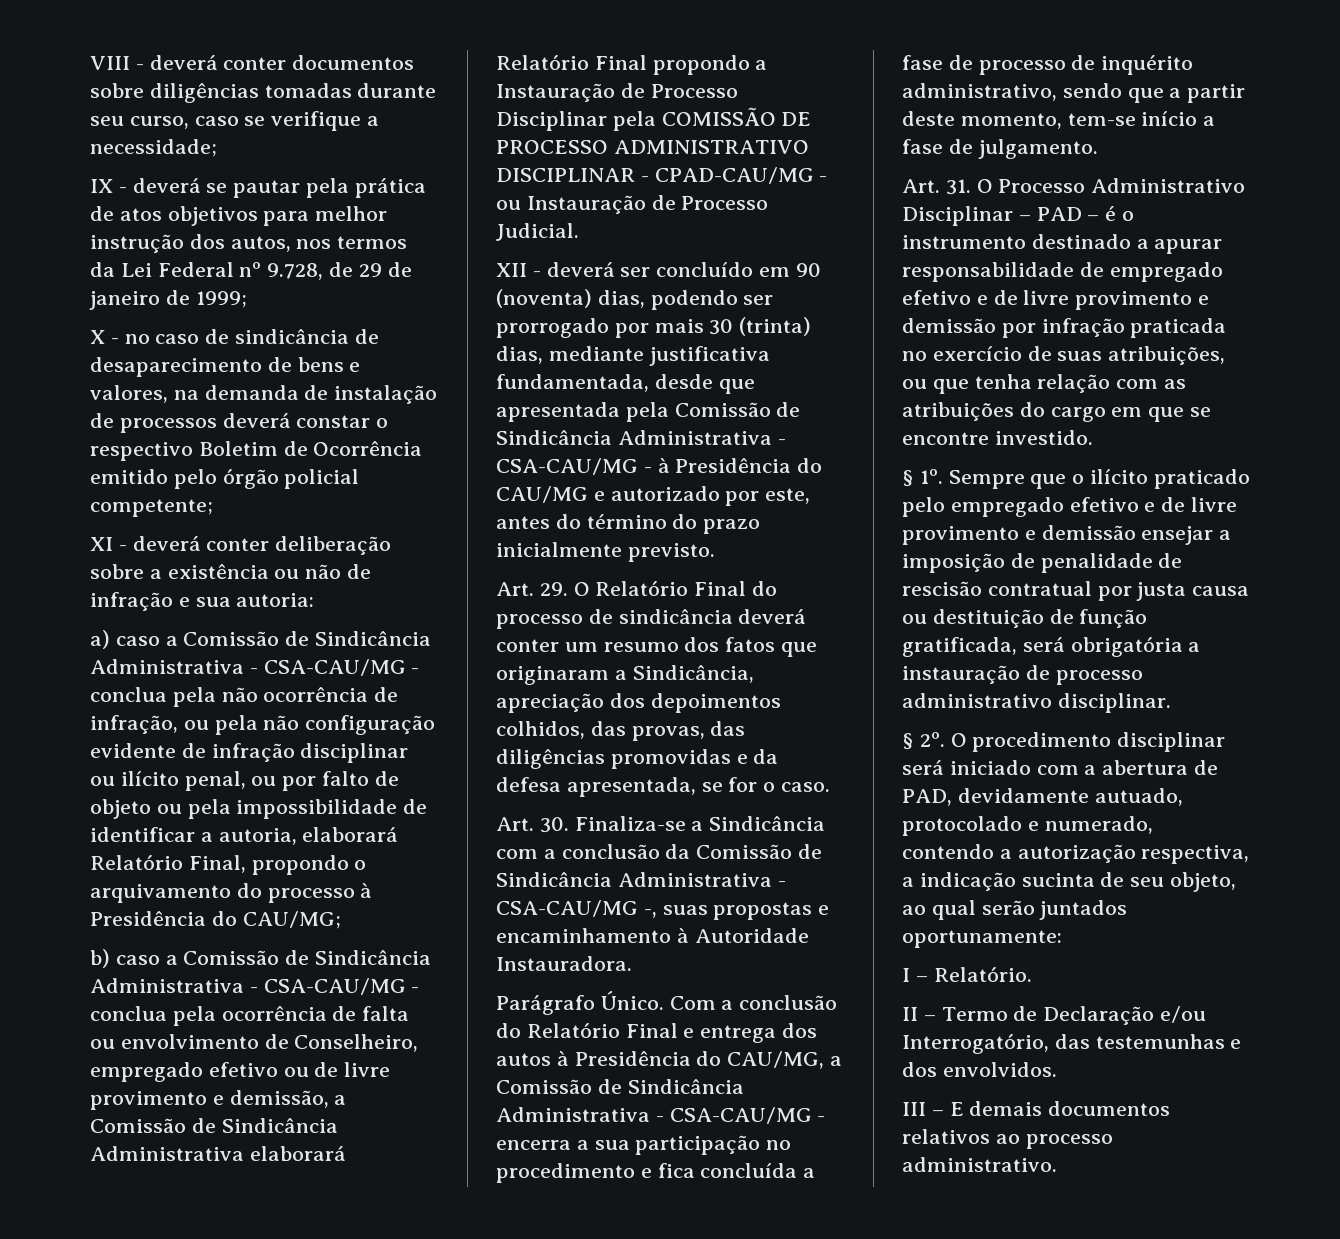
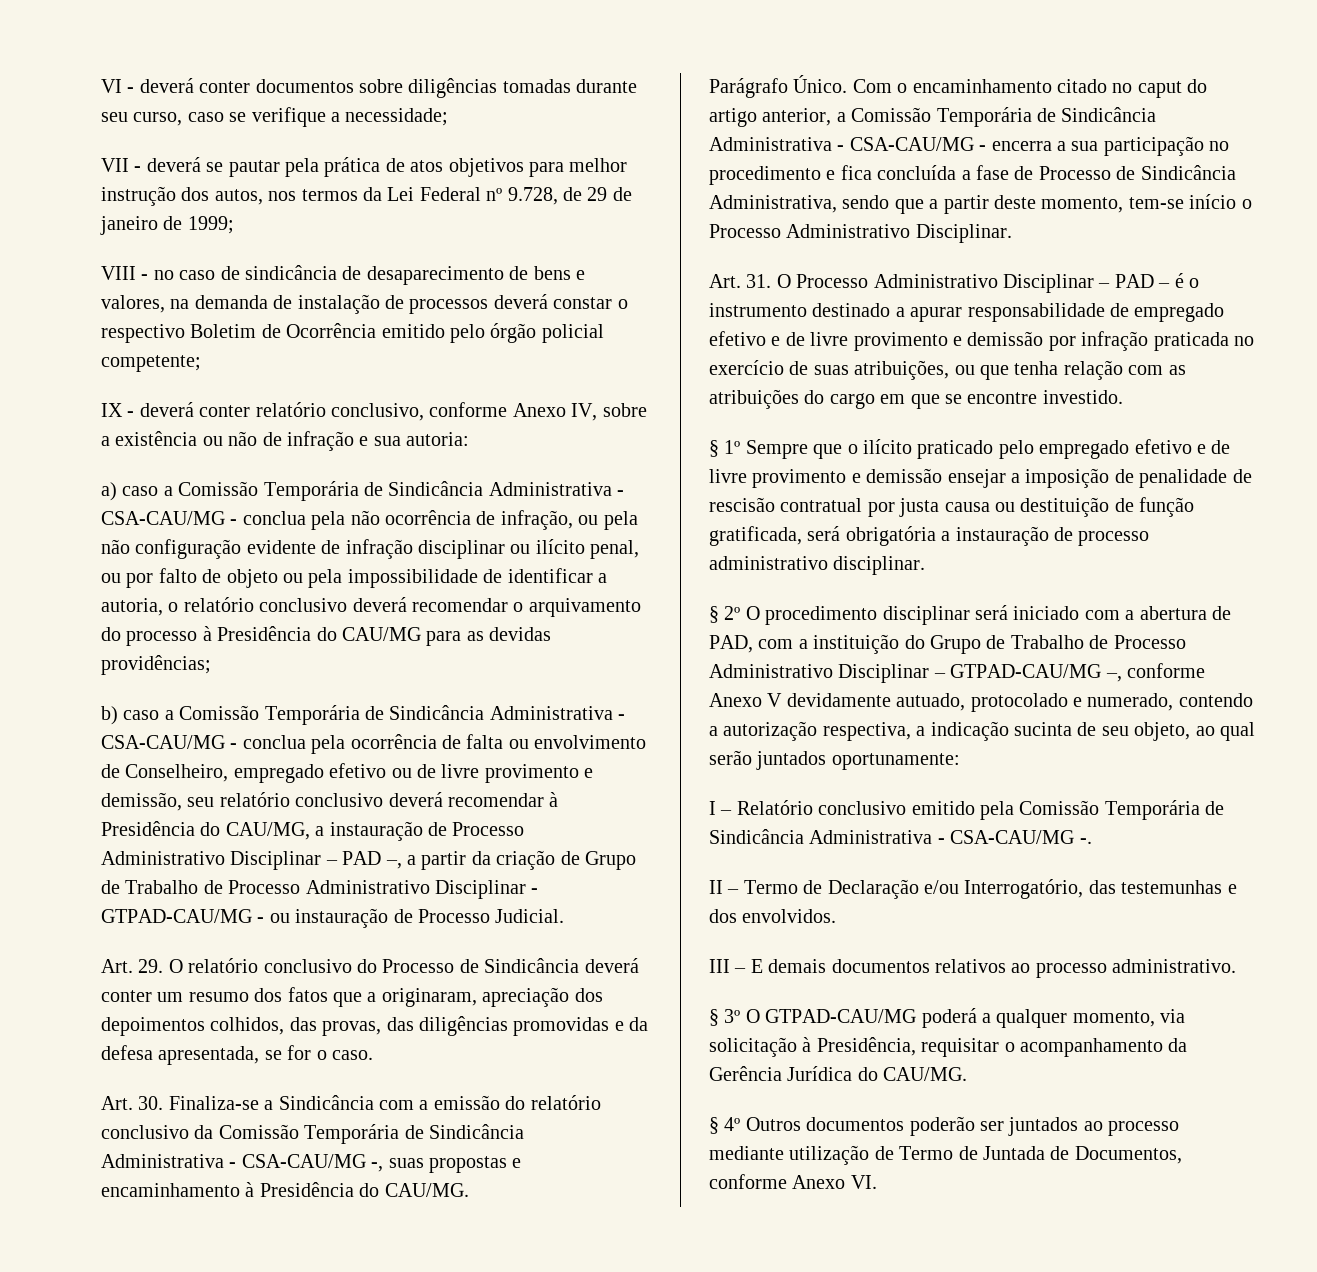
[90,56,130,70] VIII -> [101,79,122,93] VI
[90,179,113,193] IX -> [101,158,129,172] VII
[90,330,105,344] X -> [101,266,136,280] VIII
[90,536,392,555] XI - deverá conter deliberação -> [101,402,598,421] IX - deverá conter relatório conclusivo, conforme Anexo IV,
(280, 638) none -> [263,481,359,501] Temporária
[302,827,399,842] [90,854,349,875] elaborará Relatório Final, propondo -> [168,597,508,612] o relatório conclusivo deverá recomendar
[242,911,341,929] CAU/MG; -> [342,627,552,646] [101,655,211,675] CAU/MG para as devidas providências;
(280, 957) none -> [264,705,360,725] Temporária
[334,1095,347,1105] [90,1118,338,1133] [90,1146,346,1161] [496,54,768,75] [496,83,738,102] [496,107,812,131] [496,140,809,154] [496,167,814,184] a Comissão de Sindicância Administrativa elaborará Relatório Final propondo a Instauração de Processo Disciplinar pela COMISSÃO DE PROCESSO ADMINISTRATIVO DISCIPLINAR - CPAD-CAU/MG -> [187,792,559,807] [101,821,525,841] [101,850,636,870] [101,880,539,899] [101,909,252,923] seu relatório conclusivo deverá recomendar à Presidência do CAU/MG, a instauração de Processo Administrativo Disciplinar – PAD –, a partir da criação de Grupo de Trabalho de Processo Administrativo Disciplinar - GTPAD-CAU/MG
[526,195,646,214] Instauração -> [295,908,389,928] instauração
[496,262,821,277] [496,289,774,310] [496,317,812,338] [496,346,770,366] [496,374,755,394] [496,402,801,422] [496,430,786,445] [496,458,823,475] [496,486,811,506] [496,514,761,534] [496,542,715,562] [496,580,778,596] [496,609,733,629] XII - deverá ser concluído em 90 (noventa) dias, podendo ser prorrogado por mais 30 (trinta) dias, mediante justificativa fundamentada, desde que apresentada pela Comissão de Sindicância Administrativa - CSA-CAU/MG - à Presidência do CAU/MG e autorizado por este, antes do término do prazo inicialmente previsto. // Art. 29. O Relatório Final do processo de sindicância -> [101,958,580,973] Art. 29. O relatório conclusivo do Processo de Sindicância
[496,665,754,685] originaram a Sindicância, -> [367,988,477,1007] a originaram,
[561,844,660,859] conclusão -> [433,1095,601,1110] [101,1125,189,1139] emissão do relatório conclusivo
(793, 851) none -> [304,1124,400,1144] Temporária
[694,928,809,943] [496,956,632,971] Autoridade Instauradora. -> [259,1182,469,1197] Presidência do CAU/MG.
[721,995,838,1010] [496,1022,818,1043] [496,1051,843,1069] [496,1079,592,1094] a conclusão do Relatório Final e entrega dos autos à Presidência do CAU/MG, a Comissão -> [897,79,1208,98] [709,107,1032,127] o encaminhamento citado no caput do artigo anterior, a Comissão Temporária
[978,55,1194,75] [902,83,1057,101] processo de inquérito administrativo, -> [1038,165,1236,180] [709,195,837,213] Processo de Sindicância Administrativa,
[1203,116,1216,126] [902,139,1098,159] a fase de julgamento. -> [1241,199,1252,209] [709,224,1012,243] o Processo Administrativo Disciplinar.
[919,469,943,484] 1º. -> [724,440,741,454] 1º
[919,732,945,747] 2º. -> [724,606,741,620] 2º
(952, 797) none -> [758,634,1186,654] [709,663,1205,683] [709,693,783,707] com a instituição do Grupo de Trabalho de Processo Administrativo Disciplinar – GTPAD-CAU/MG –, conforme Anexo V
[933,966,1032,982] Relatório. -> [736,800,1225,820] [709,829,1092,844] Relatório conclusivo emitido pela Comissão Temporária de Sindicância Administrativa - CSA-CAU/MG -.
(1057, 1164) none -> [709,1008,1186,1028] [709,1037,1188,1057] [709,1066,968,1081] [709,1116,1180,1136] [709,1145,1182,1165] [709,1174,877,1189] // § 3º O GTPAD-CAU/MG poderá a qualquer momento, via solicitação à Presidência, requisitar o acompanhamento da Gerência Jurídica do CAU/MG. // § 4º Outros documentos poderão ser juntados ao processo mediante utilização de Termo de Juntada de Documentos, conforme Anexo VI.

